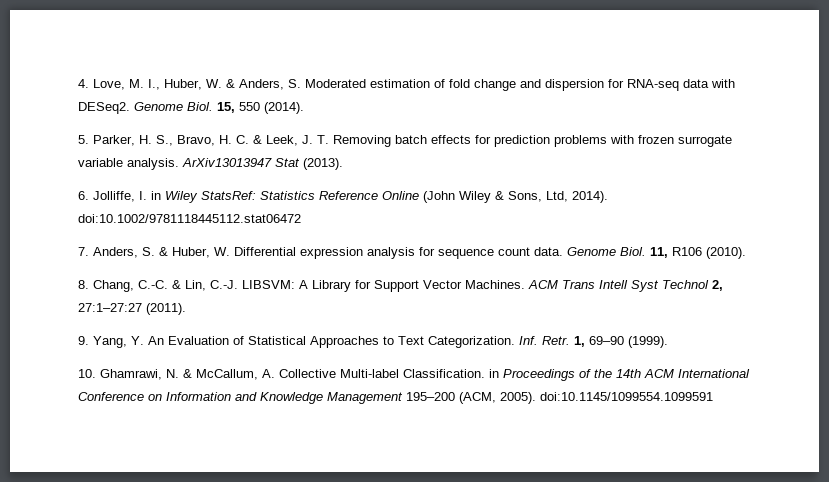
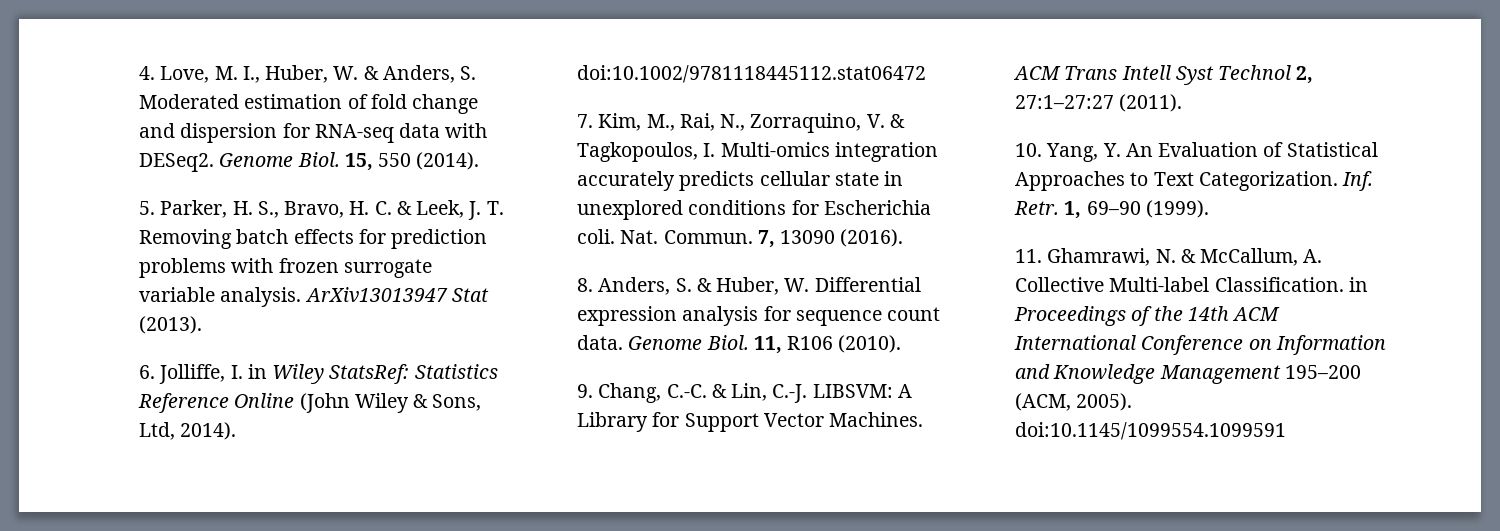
(89, 251) none -> [598,113,905,133] [577,142,938,162] [577,171,904,191] [577,200,931,220] [577,229,904,248] [577,278,594,292] Kim, M., Rai, N., Zorraquino, V. & Tagkopoulos, I. Multi-omics integration accurately predicts cellular state in unexplored conditions for Escherichia coli. Nat. Commun. 7, 13090 (2016). // 8.
[77,280,89,289] 8. -> [577,384,594,398] 9.
[77,336,89,345] 9. -> [1015,143,1043,157] 10.
[77,369,96,378] 10. -> [1015,249,1043,263] 11.

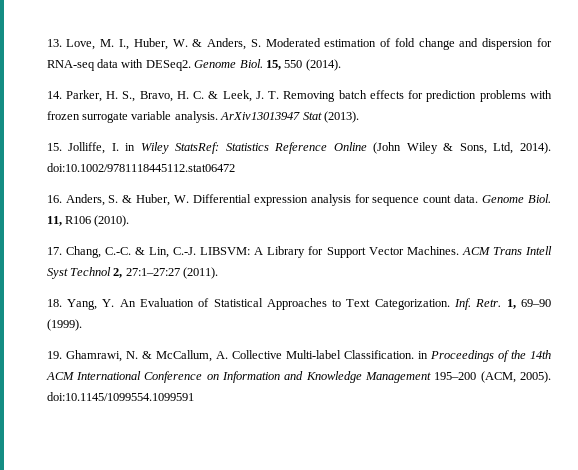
[139,66,156,80] 4. -> [46,39,62,47] 13.
[139,201,156,215] 5. -> [46,91,62,99] 14.
[139,365,156,379] 6. -> [46,143,62,151] 15.
[577,113,905,133] [577,142,938,162] [577,171,904,191] [577,200,931,220] [577,229,904,248] [577,278,594,292] 7. Kim, M., Rai, N., Zorraquino, V. & Tagkopoulos, I. Multi-omics integration accurately predicts cellular state in unexplored conditions for Escherichia coli. Nat. Commun. 7, 13090 (2016). // 8. -> [46,195,62,203] 16.
[577,384,594,398] 9. -> [46,247,62,255] 17.
[1015,143,1043,157] 10. -> [46,299,62,307] 18.
[1015,249,1043,263] 11. -> [46,351,62,359] 19.

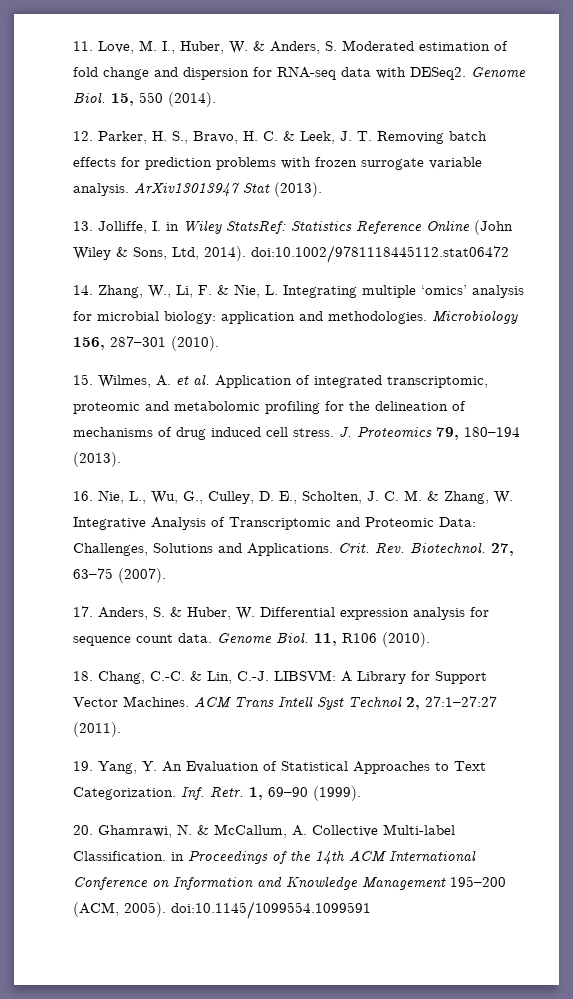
[46,39,62,47] 13. -> [73,41,94,51] 11.
[46,91,62,99] 14. -> [73,131,94,141] 12.
[46,143,62,151] 15. -> [73,221,94,231] 13.
[46,195,62,203] 16. -> [73,284,525,298] [73,310,519,324] [73,336,220,351] [73,374,489,388] [73,401,467,414] [73,426,521,440] [73,452,122,467] [73,490,514,504] [73,517,477,530] [73,542,515,556] [73,568,167,583] [73,606,94,617] 14. Zhang, W., Li, F. & Nie, L. Integrating multiple ‘omics’ analysis for microbial biology: application and methodologies. Microbiology 156, 287–301 (2010). // 15. Wilmes, A. et al. Application of integrated transcriptomic, proteomic and metabolomic profiling for the delineation of mechanisms of drug induced cell stress. J. Proteomics 79, 180–194 (2013). // 16. Nie, L., Wu, G., Culley, D. E., Scholten, J. C. M. & Zhang, W. Integrative Analysis of Transcriptomic and Proteomic Data: Challenges, Solutions and Applications. Crit. Rev. Biotechnol. 27, 63–75 (2007). // 17.
[46,247,62,255] 17. -> [73,671,94,681] 18.
[46,299,62,307] 18. -> [73,761,94,771] 19.
[46,351,62,359] 19. -> [73,825,94,835] 20.

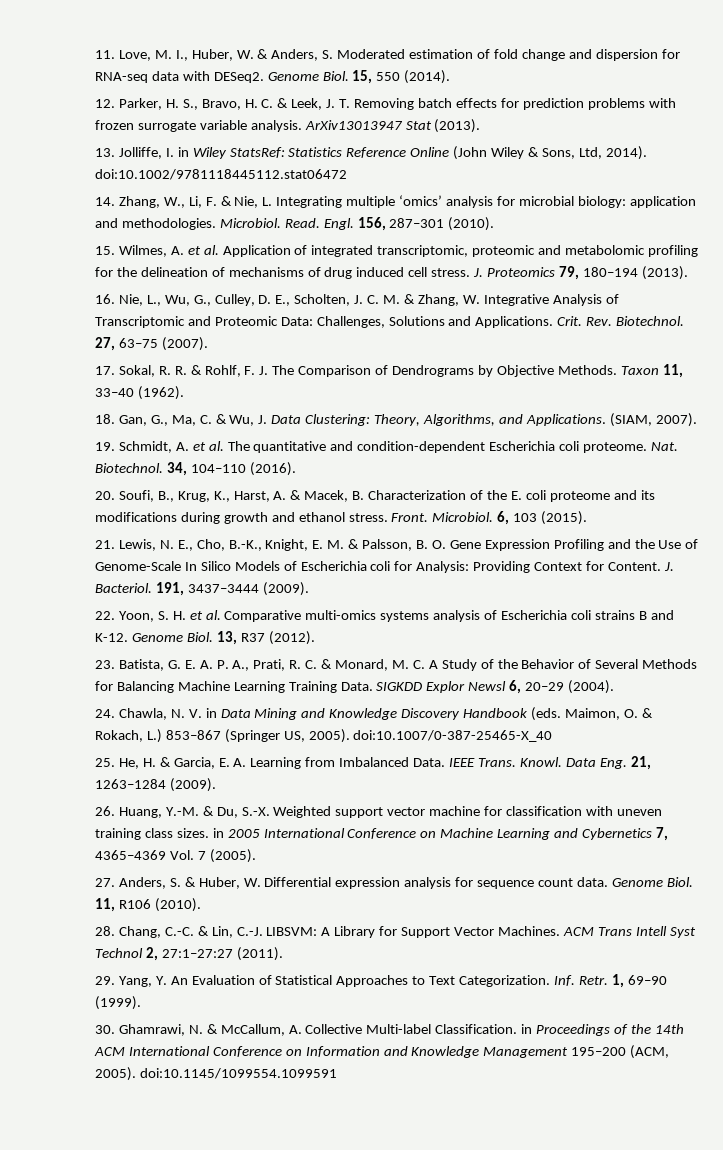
[432,310,519,324] Microbiology -> [219,218,354,230] Microbiol. Read. Engl.
(94, 611) none -> [118,364,683,378] [94,386,184,400] [94,413,697,427] [94,441,678,453] [94,462,296,476] [94,490,655,502] [94,511,588,525] [94,539,699,551] [94,561,674,573] [94,582,309,596] [94,610,674,622] [94,631,315,645] [94,659,698,671] [94,680,615,694] [94,707,653,721] [94,729,553,743] [94,756,651,770] [94,778,216,792] [94,806,662,818] [94,827,668,841] [94,849,256,863] [94,878,115,887] Sokal, R. R. & Rohlf, F. J. The Comparison of Dendrograms by Objective Methods. Taxon 11, 33–40 (1962). // 18. Gan, G., Ma, C. & Wu, J. Data Clustering: Theory, Algorithms, and Applications. (SIAM, 2007). // 19. Schmidt, A. et al. The quantitative and condition-dependent Escherichia coli proteome. Nat. Biotechnol. 34, 104–110 (2016). // 20. Soufi, B., Krug, K., Harst, A. & Macek, B. Characterization of the E. coli proteome and its modifications during growth and ethanol stress. Front. Microbiol. 6, 103 (2015). // 21. Lewis, N. E., Cho, B.-K., Knight, E. M. & Palsson, B. O. Gene Expression Profiling and the Use of Genome-Scale In Silico Models of Escherichia coli for Analysis: Providing Context for Content. J. Bacteriol. 191, 3437–3444 (2009). // 22. Yoon, S. H. et al. Comparative multi-omics systems analysis of Escherichia coli strains B and K-12. Genome Biol. 13, R37 (2012). // 23. Batista, G. E. A. P. A., Prati, R. C. & Monard, M. C. A Study of the Behavior of Several Methods for Balancing Machine Learning Training Data. SIGKDD Explor Newsl 6, 20–29 (2004). // 24. Chawla, N. V. in Data Mining and Knowledge Discovery Handbook (eds. Maimon, O. & Rokach, L.) 853–867 (Springer US, 2005). doi:10.1007/0-387-25465-X_40 // 25. He, H. & Garcia, E. A. Learning from Imbalanced Data. IEEE Trans. Knowl. Data Eng. 21, 1263–1284 (2009). // 26. Huang, Y.-M. & Du, S.-X. Weighted support vector machine for classification with uneven training class sizes. in 2005 International Conference on Machine Learning and Cybernetics 7, 4365–4369 Vol. 7 (2005). // 27.
[73,671,94,681] 18. -> [94,926,115,936] 28.
[73,761,94,771] 19. -> [94,976,115,985] 29.
[73,825,94,835] 20. -> [94,1025,115,1034] 30.

